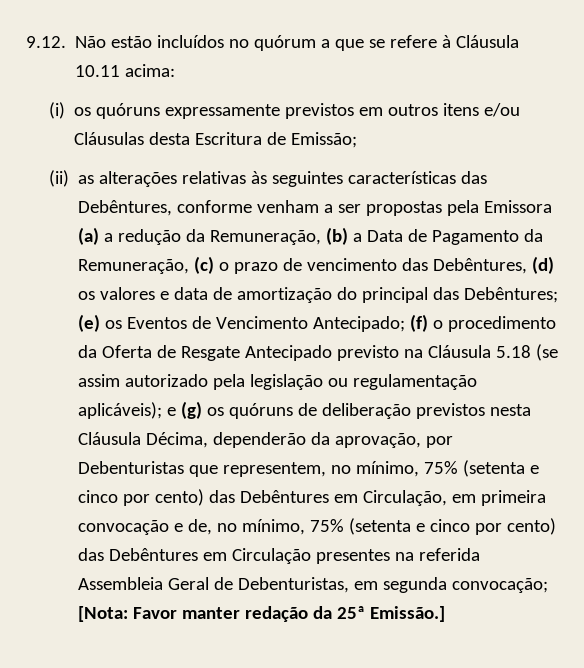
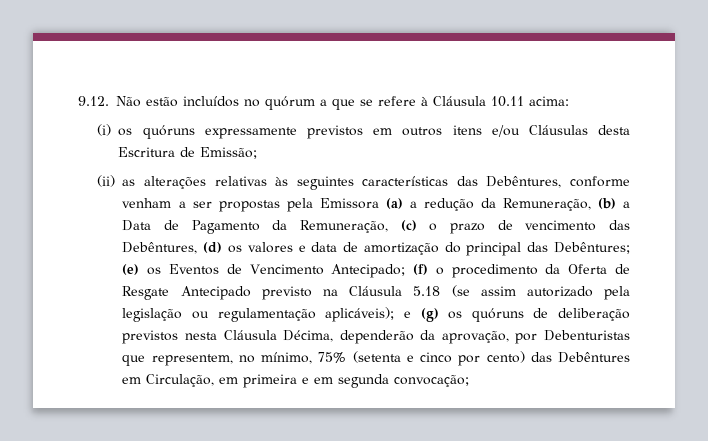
[77,518,556,535] [77,548,480,564] [77,577,548,593] [77,606,445,622] convocação e de, no mínimo, 75% (setenta e cinco por cento) das Debêntures em Circulação presentes na referida Assembleia Geral de Debenturistas, em segunda convocação; [Nota: Favor manter redação da 25ª Emissão.] -> [302,374,470,388] e em segunda convocação;

